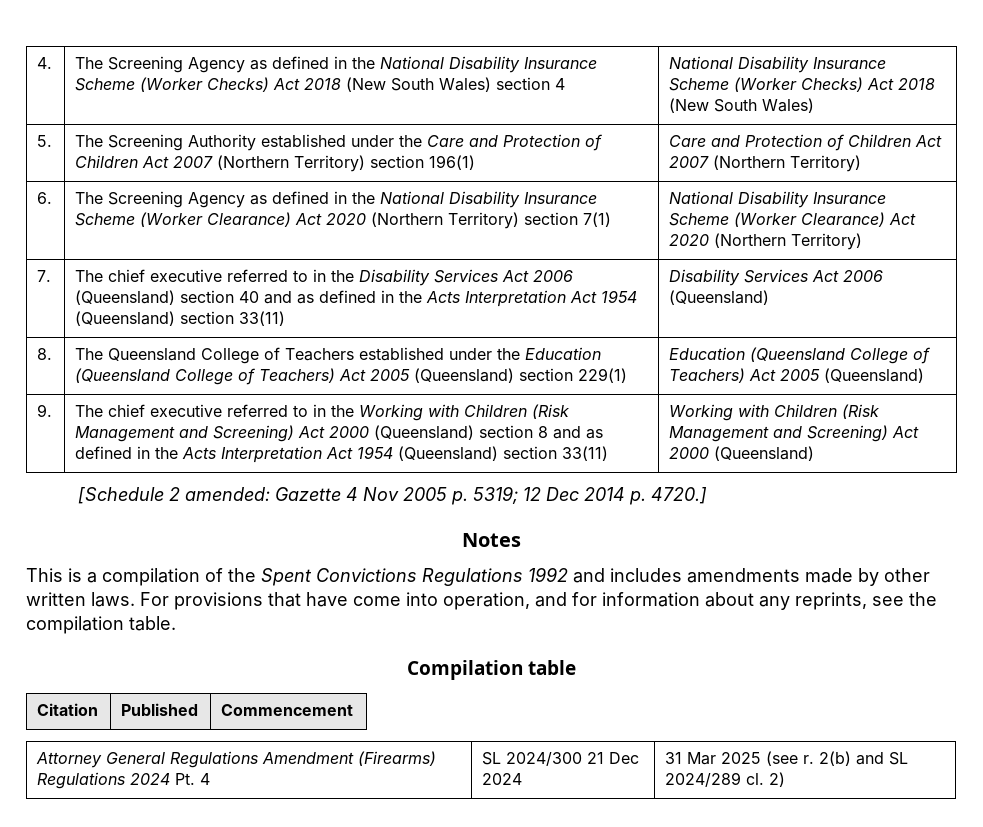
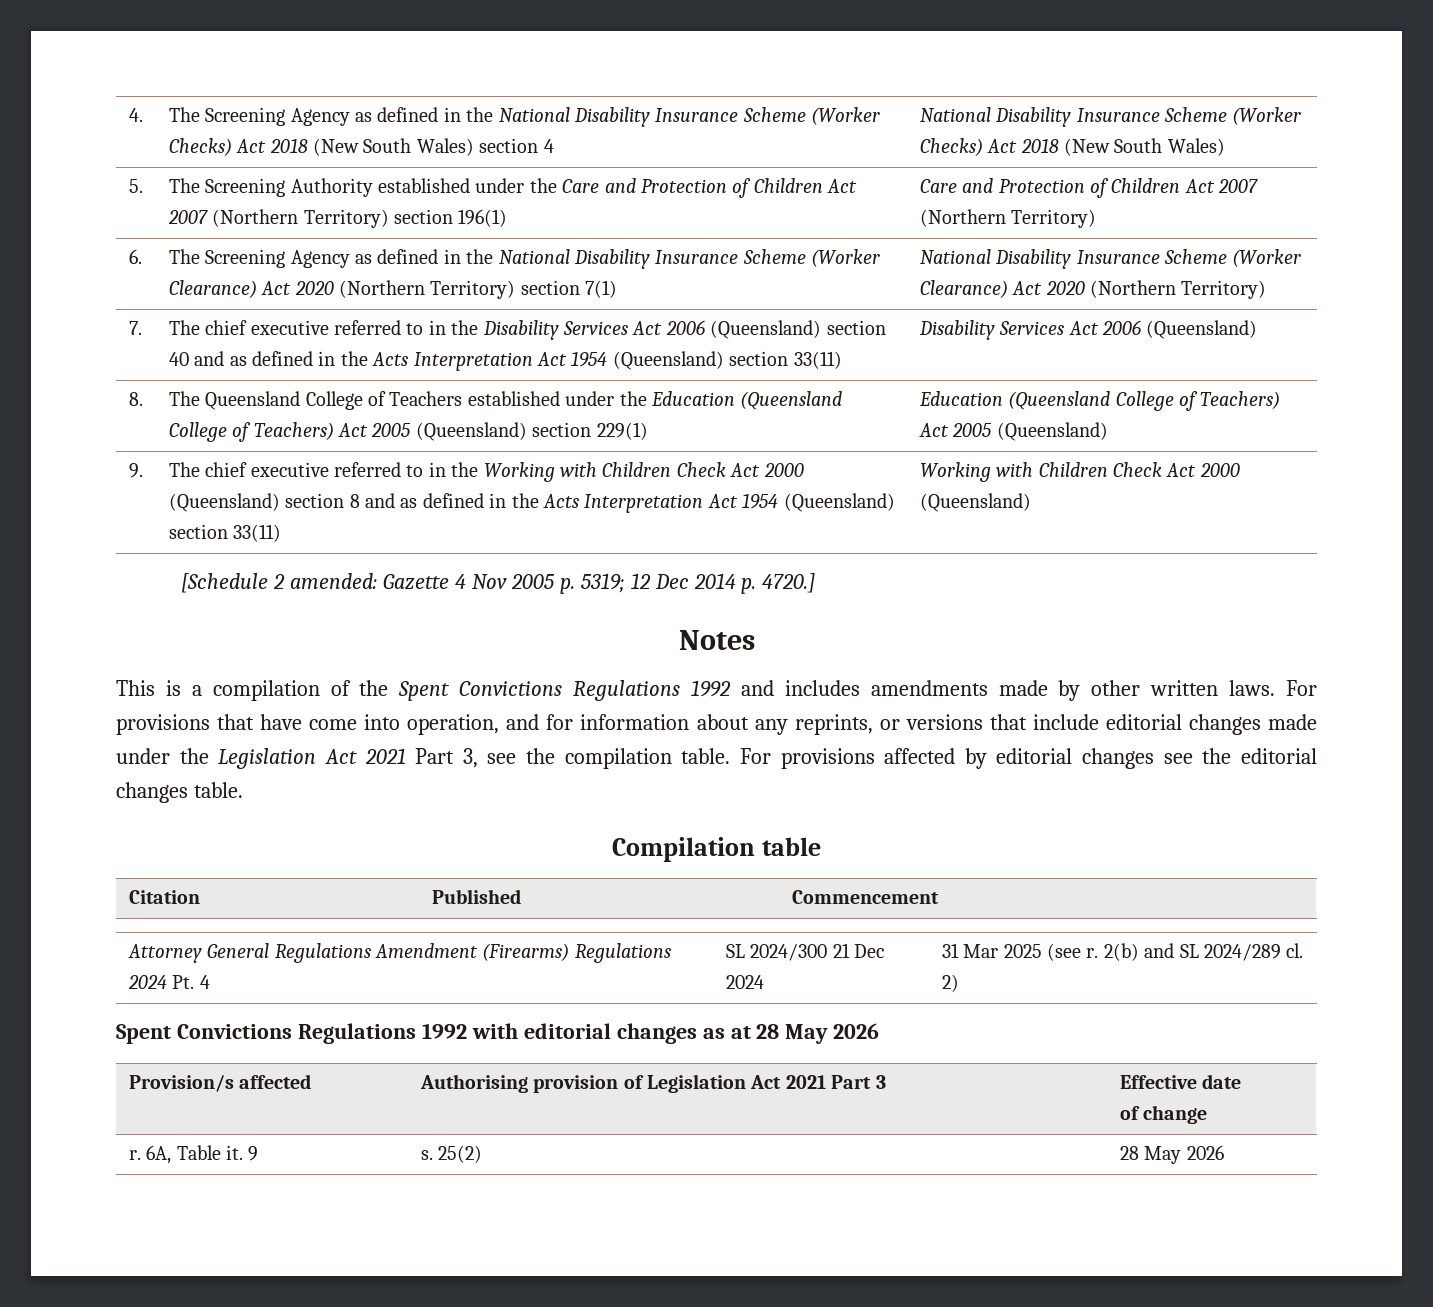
[532,404,570,419] [75,425,295,442] (Risk Management and Screening) -> [676,462,726,477] Check
[842,404,880,419] [669,425,889,442] (Risk Management and Screening) -> [1113,462,1163,477] Check
[872,592,937,606] [26,616,124,634] see the compilation -> [879,714,1317,735] [116,748,1317,769] [116,782,188,803] or versions that include editorial changes made under the Legislation Act 2021 Part 3, see the compilation table. For provisions affected by editorial changes see the editorial changes
(786, 779) none -> [116,1023,880,1044] [128,1074,312,1092] [419,1074,886,1093] [1119,1074,1242,1089] [1119,1105,1208,1124] [128,1145,259,1164] [420,1145,483,1163] [1119,1145,1224,1164] // Spent Convictions Regulations 1992 with editorial changes as at 28 May 2026 // Provision/s affected | Authorising provision of Legislation Act 2021 Part 3 | Effective date // of change // r. 6A, Table it. 9 | s. 25(2) | 28 May 2026

